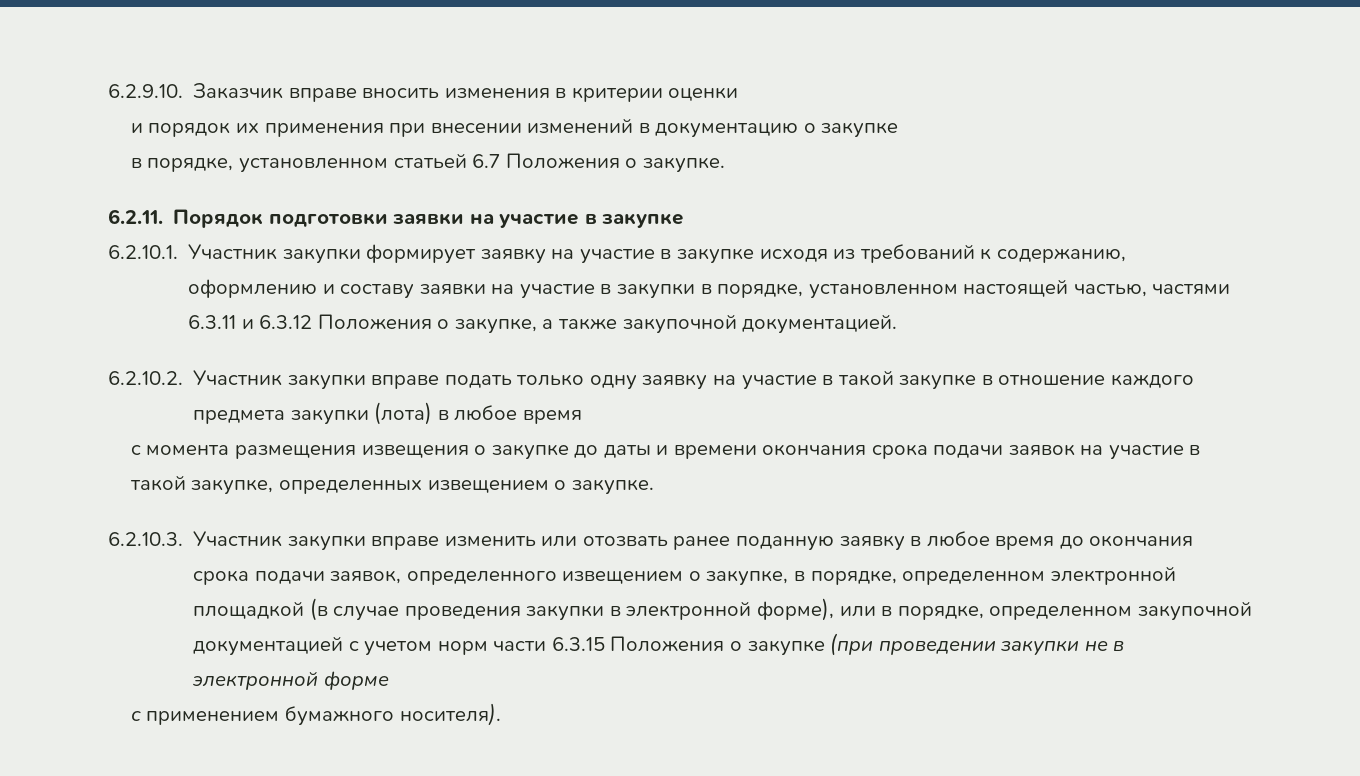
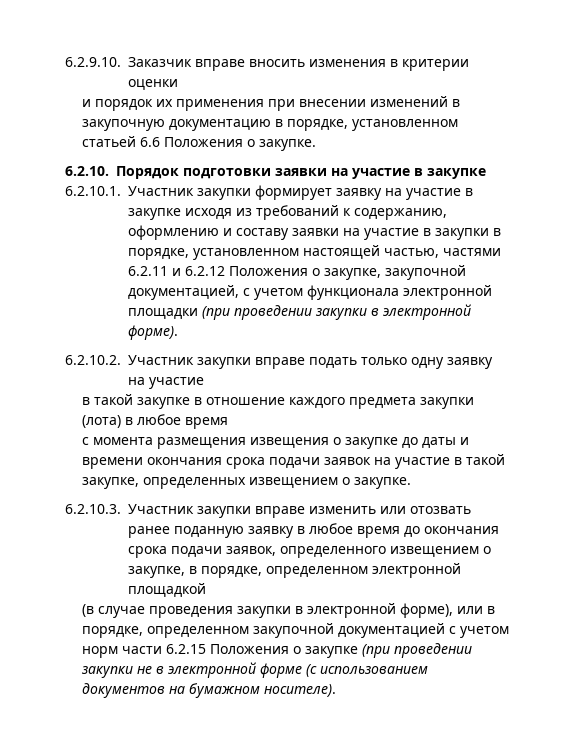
[655,122,899,138] документацию о закупке // -> [81,119,271,131] закупочную документацию
[472,154,501,168] 6.7 -> [139,137,160,147] 6.6
[108,209,163,224] 6.2.11. -> [65,166,109,176] 6.2.10.
[188,314,898,334] 6.3.11 и 6.3.12 Положения о закупке, а также закупочной документацией. -> [128,265,466,280] [128,285,492,300] [128,304,471,320] [128,325,178,340] 6.2.11 и 6.2.12 Положения о закупке, закупочной документацией, с учетом функционала электронной площадки (при проведении закупки в электронной форме).
(817, 382) none -> (204, 383) //
(305, 610) none -> (206, 590) //
[551,637,605,651] 6.3.15 -> [165,644,206,654] 6.2.15
[130,703,501,726] // с применением бумажного носителя). -> [305,664,428,677] [81,683,336,698] (с использованием документов на бумажном носителе).

